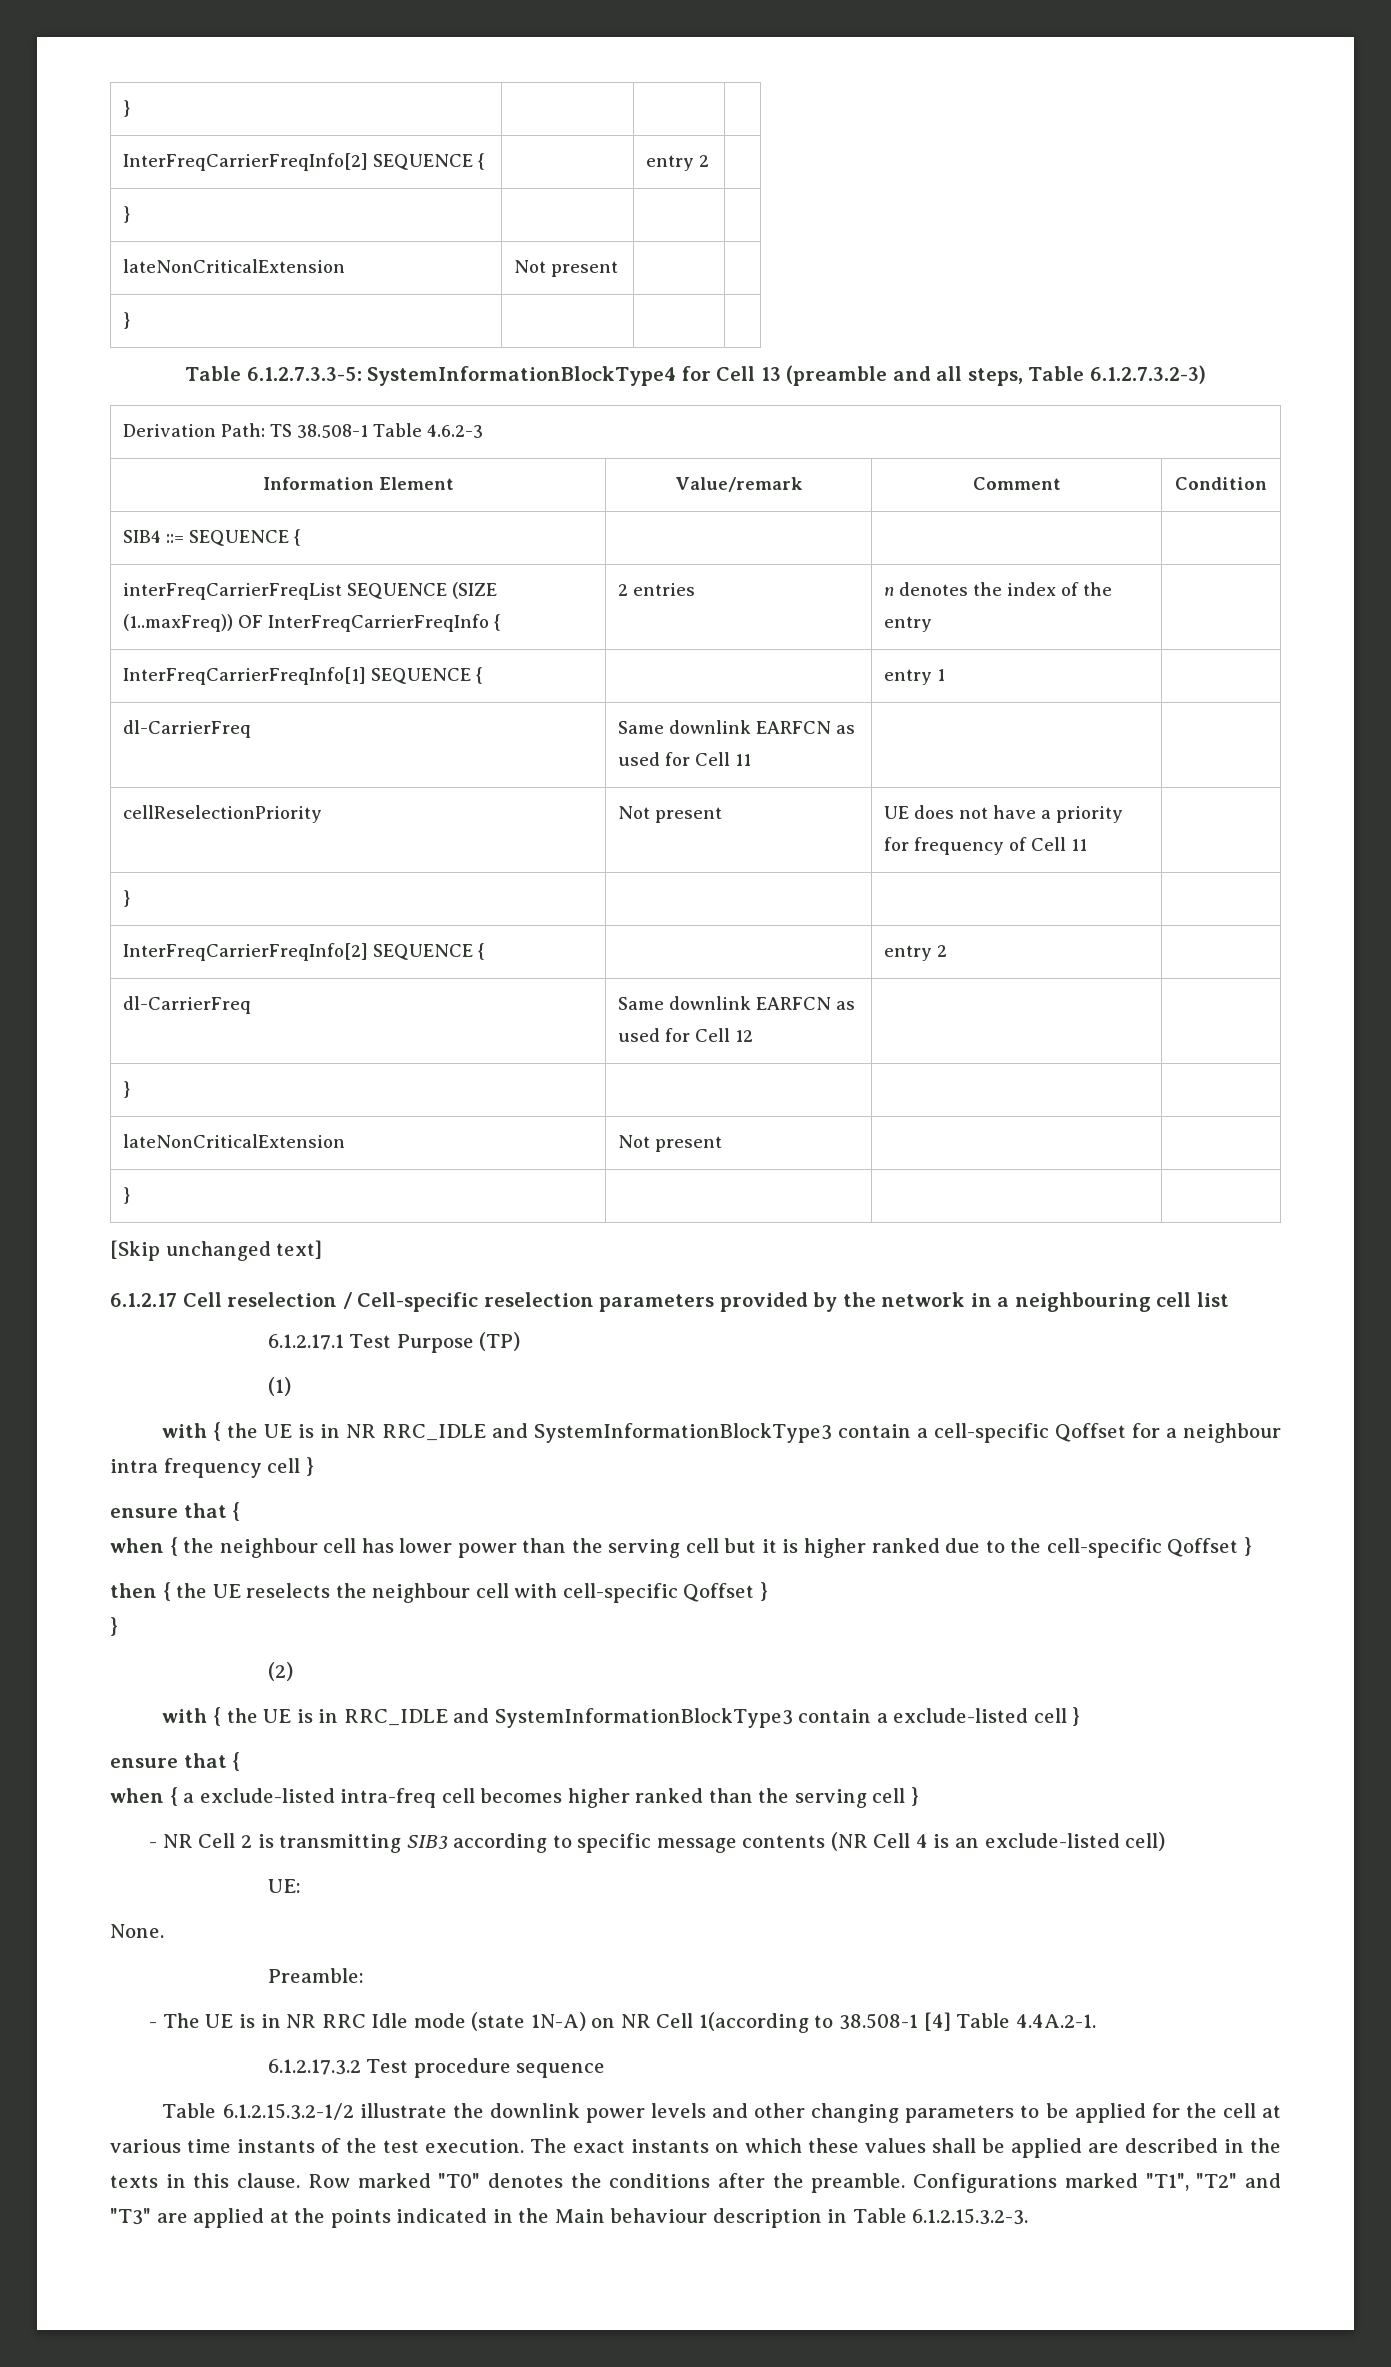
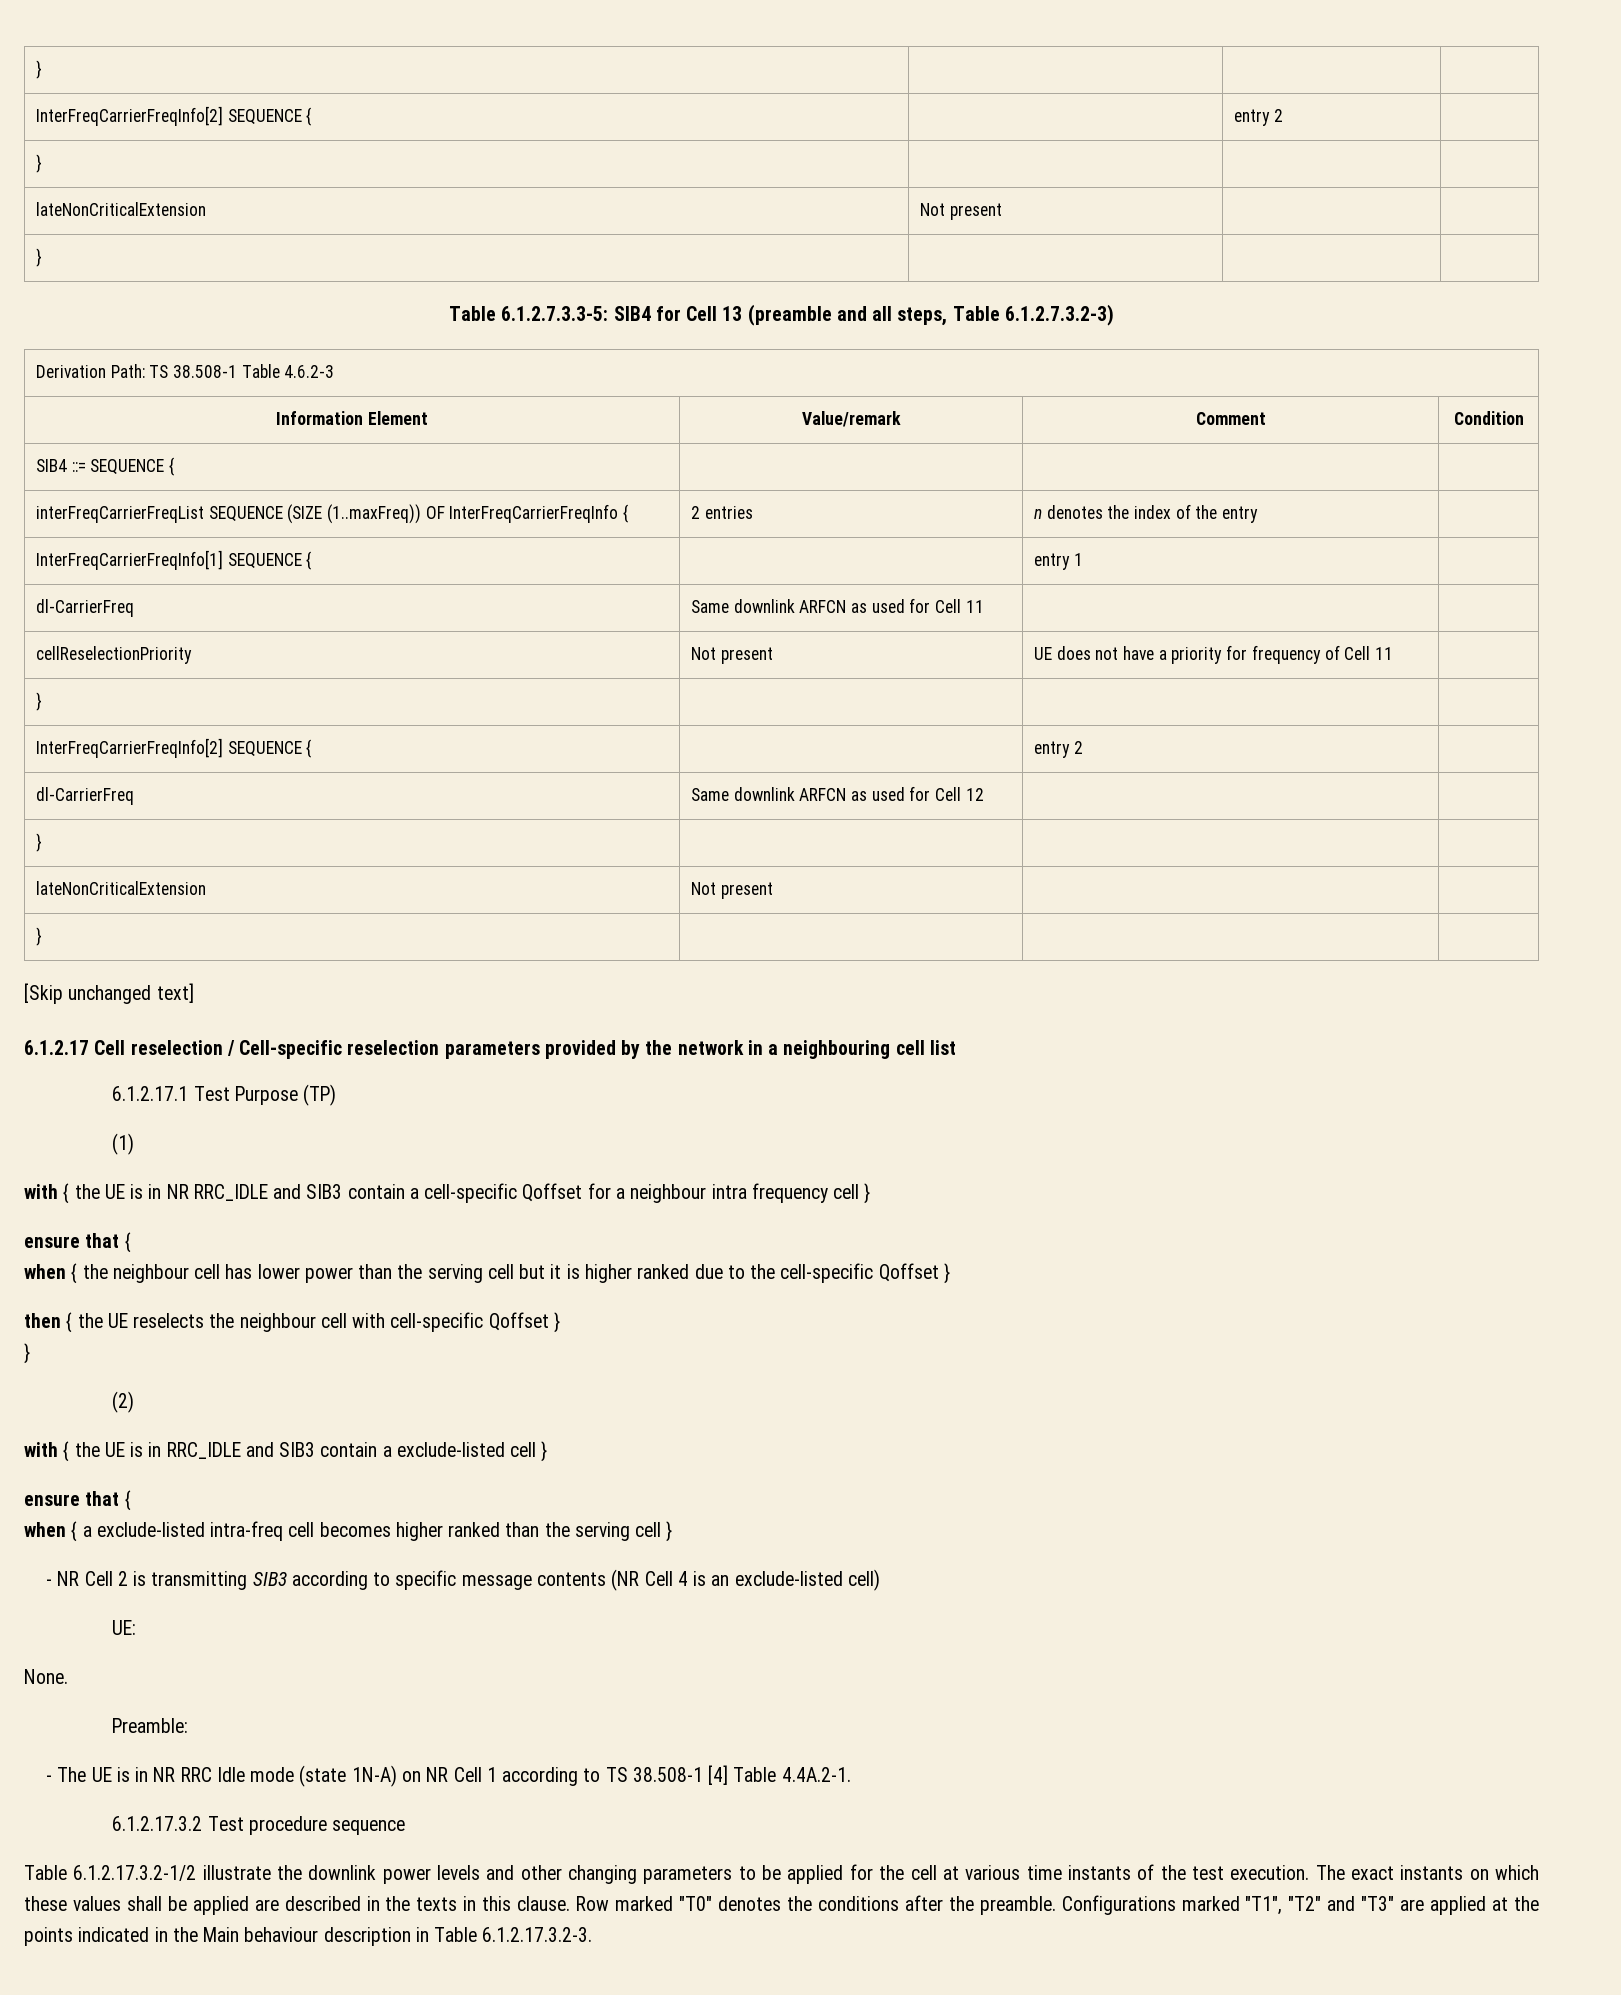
[367,366,677,386] SystemInformationBlockType4 -> [613,306,651,321] SIB4
[755,721,831,734] EARFCN -> [799,600,847,613] ARFCN
[755,997,831,1010] EARFCN -> [799,788,847,801] ARFCN
[534,1423,833,1443] SystemInformationBlockType3 -> [306,1184,343,1199] SIB3
[494,1708,793,1728] SystemInformationBlockType3 -> [279,1442,316,1457] SIB3
[698,2012,834,2033] 1(according to -> [486,1767,628,1786] 1 according to TS
[222,2103,354,2120] 6.1.2.15.3.2-1/2 -> [73,1865,197,1881] 6.1.2.17.3.2-1/2
[912,2208,1029,2225] 6.1.2.15.3.2-3. -> [482,1927,593,1942] 6.1.2.17.3.2-3.

